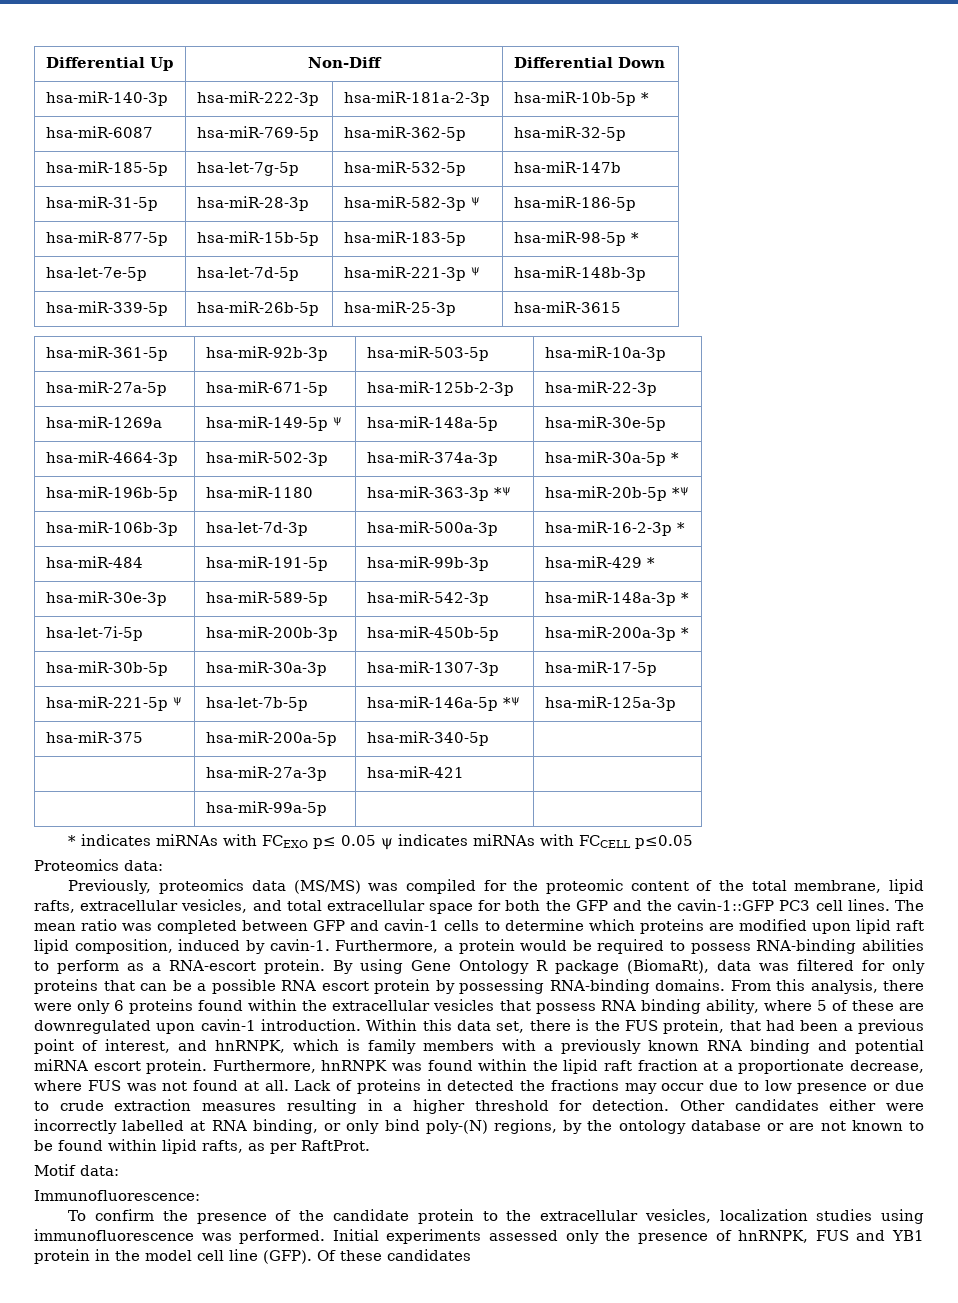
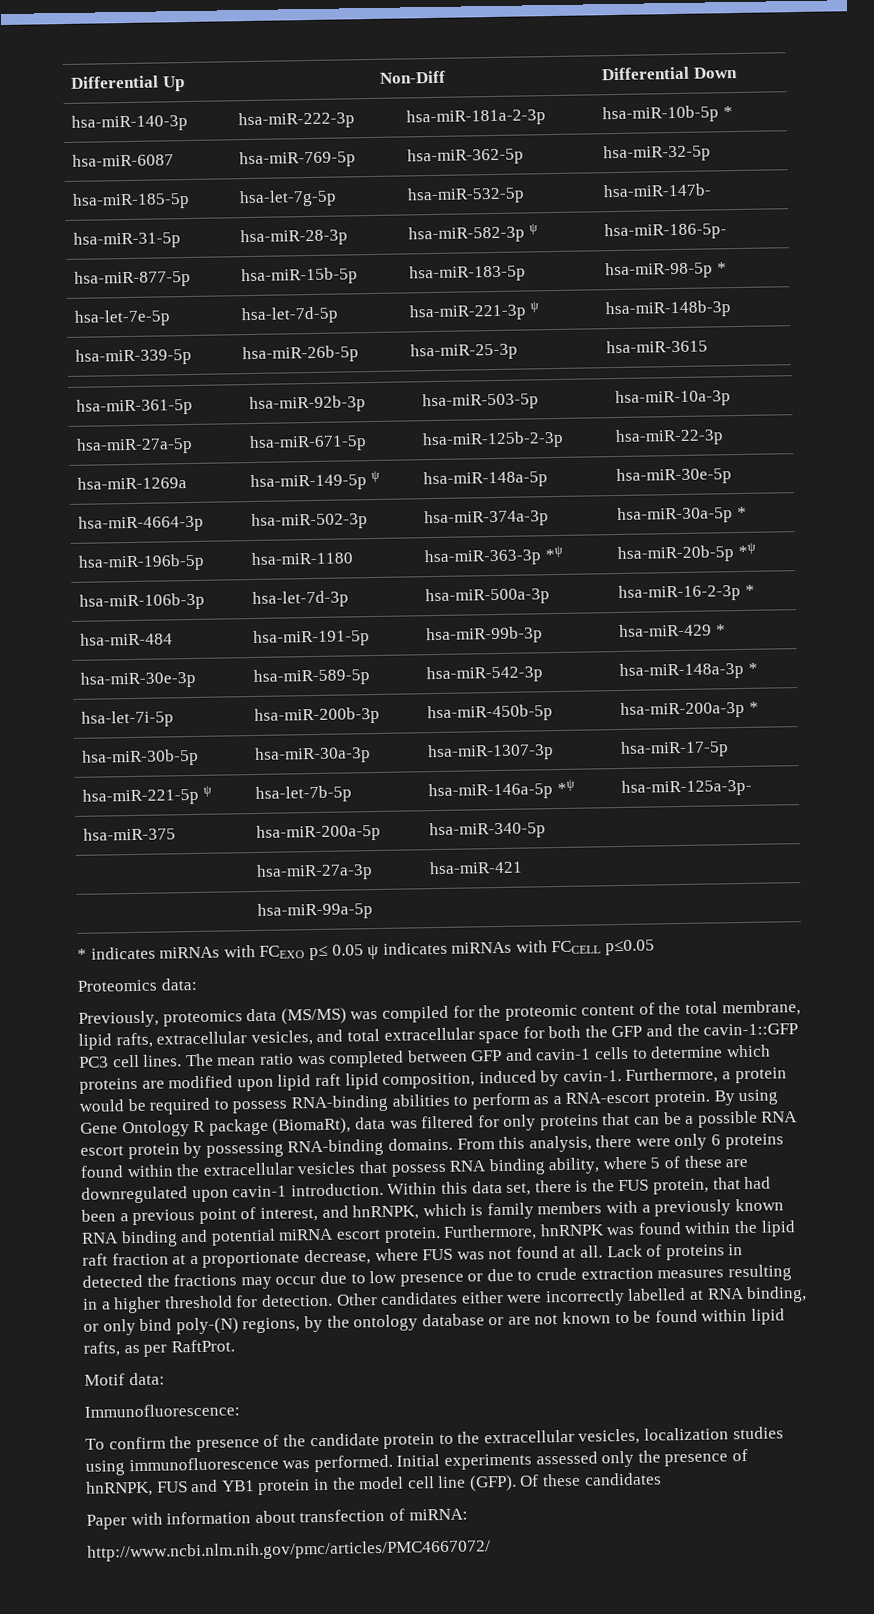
[513,161,621,173] hsa-miR-147b -> [602,183,712,198] hsa-miR-147b-
[513,196,636,211] hsa-miR-186-5p -> [603,222,727,241] hsa-miR-186-5p-
[544,696,676,711] hsa-miR-125a-3p -> [620,778,752,797] hsa-miR-125a-3p-
(471, 1255) none -> [86,1508,468,1530] [87,1539,491,1562] // Paper with information about transfection of miRNA: // http://www.ncbi.nlm.nih.gov/pmc/articles/PMC4667072/

